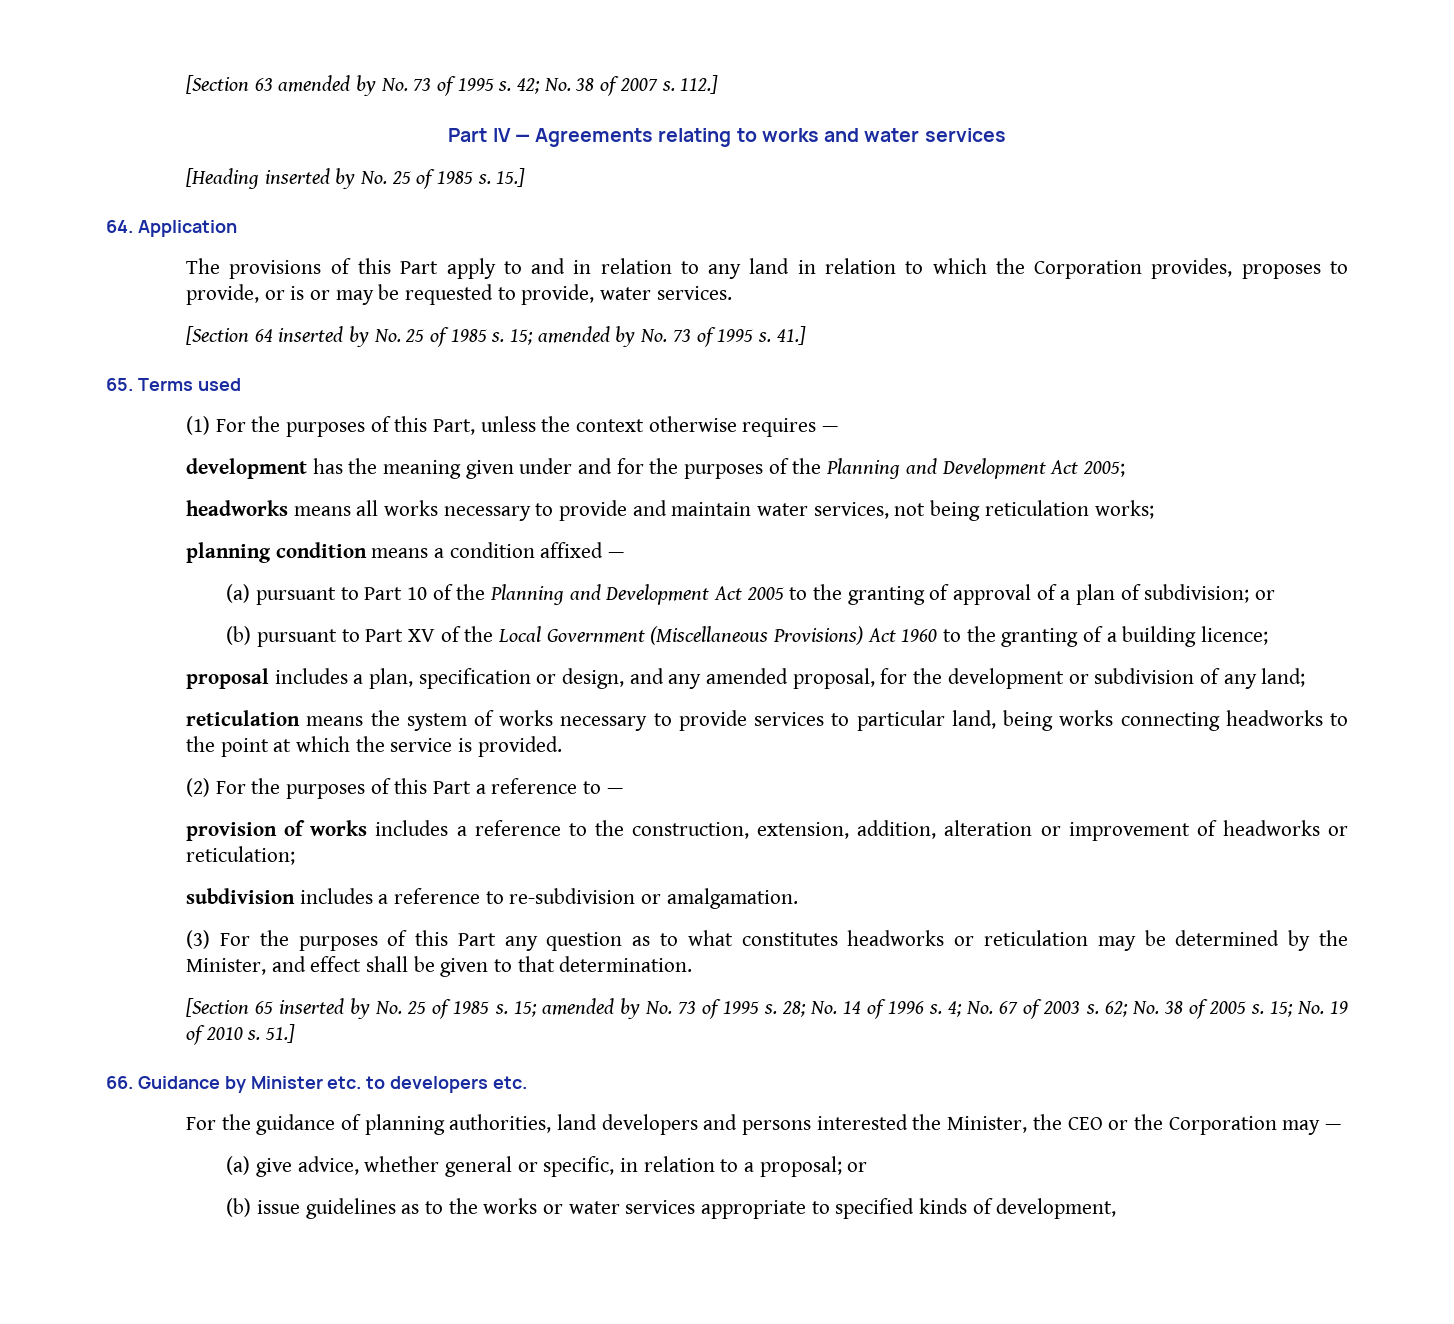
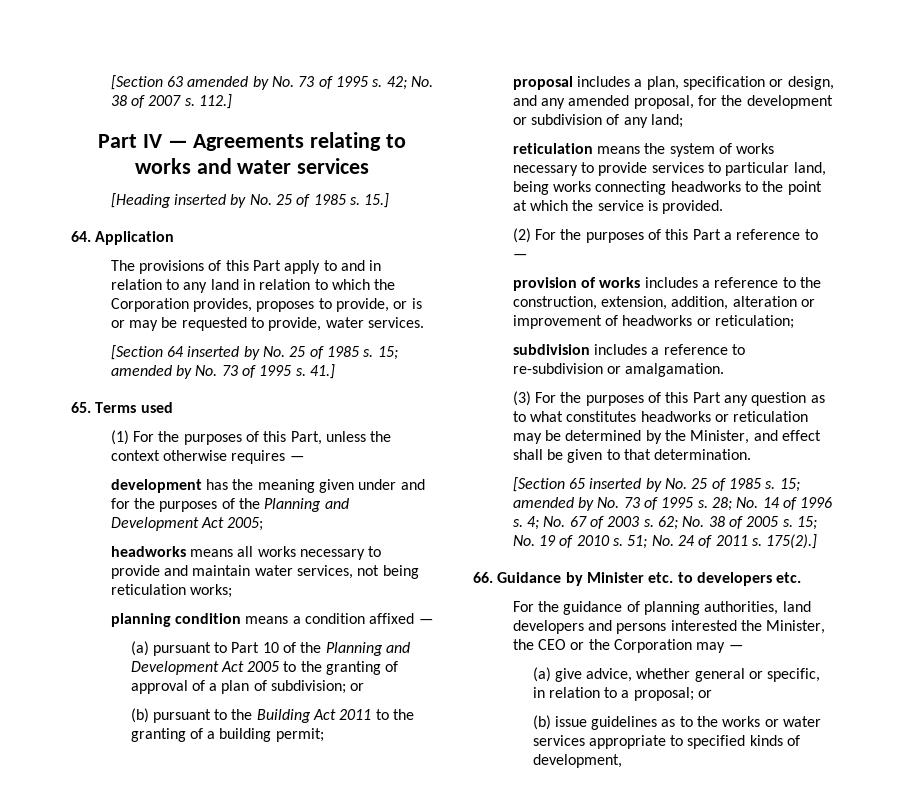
[365,626,938,645] Part XV of the Local Government (Miscellaneous Provisions) Act 1960 -> [231,709,372,723] the Building Act 2011
[1200,626,1268,645] licence; -> [275,728,324,742] permit;
[265,1024,296,1043] 51.] -> [627,534,818,549] 51; No. 24 of 2011 s. 175(2).]

